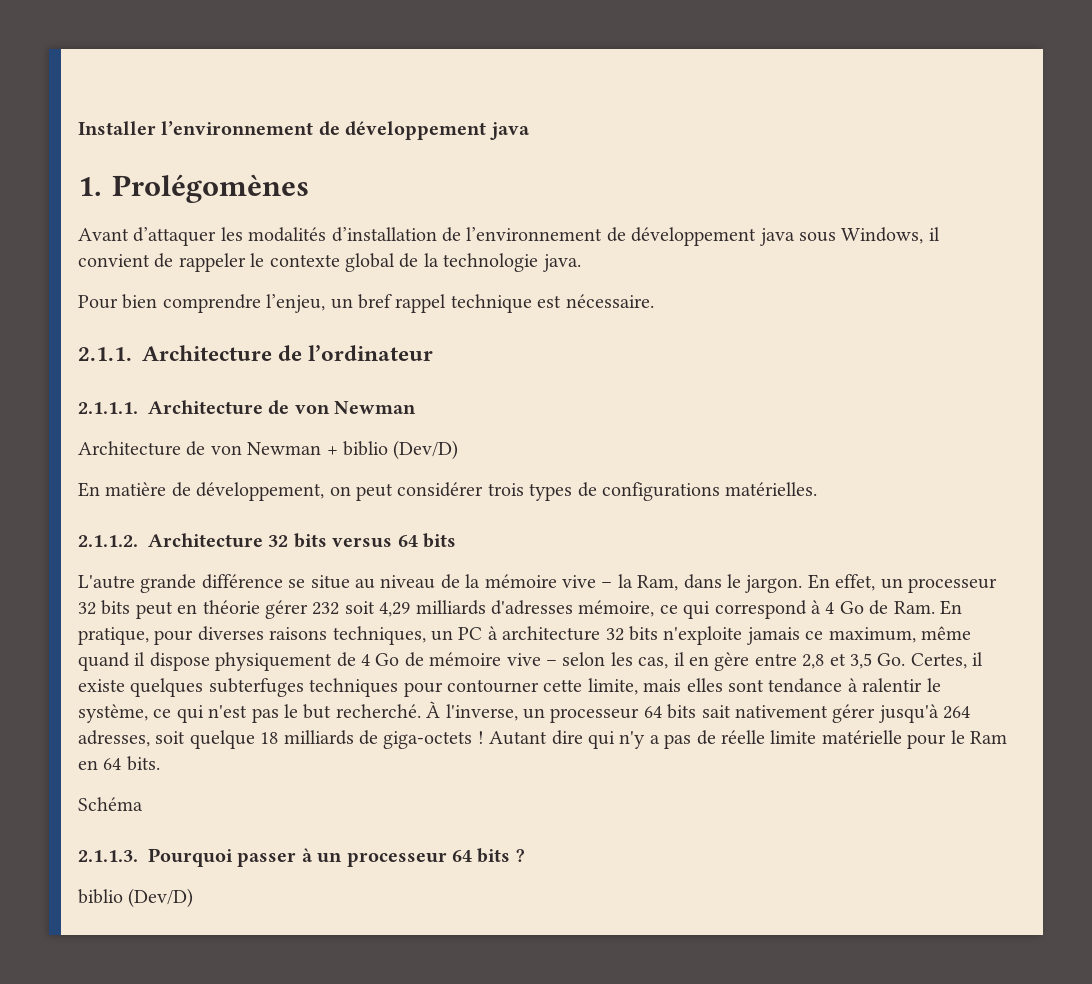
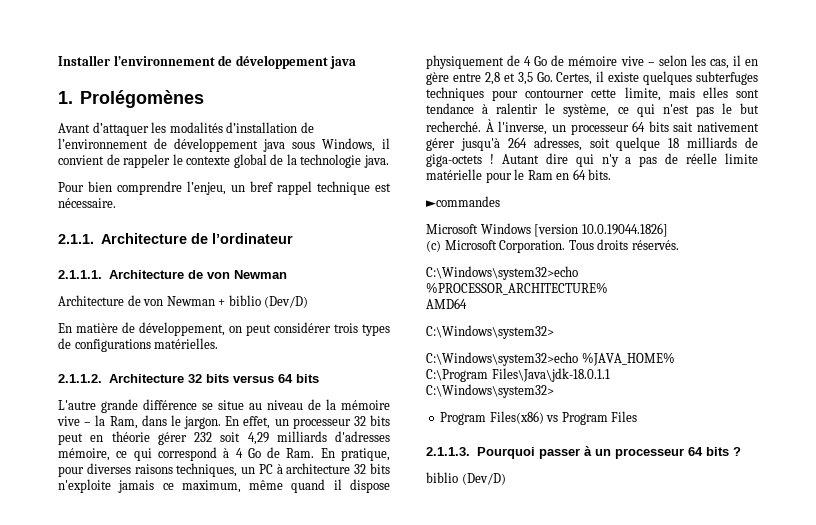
[78,797,143,811] Schéma -> [426,196,500,207] [426,223,668,237] [426,239,679,253] [426,266,578,280] [426,282,608,295] [426,298,467,309] [426,325,554,339] [426,352,675,366] [426,368,610,382] [426,384,554,398] [440,411,638,425] ►commandes // Microsoft Windows [version 10.0.19044.1826] // (c) Microsoft Corporation. Tous droits réservés. // C:\Windows\system32>echo %PROCESSOR_ARCHITECTURE% // AMD64 // C:\Windows\system32> // C:\Windows\system32>echo %JAVA_HOME% // C:\Program Files\Java\jdk-18.0.1.1 // C:\Windows\system32> // Program Files(x86) vs Program Files

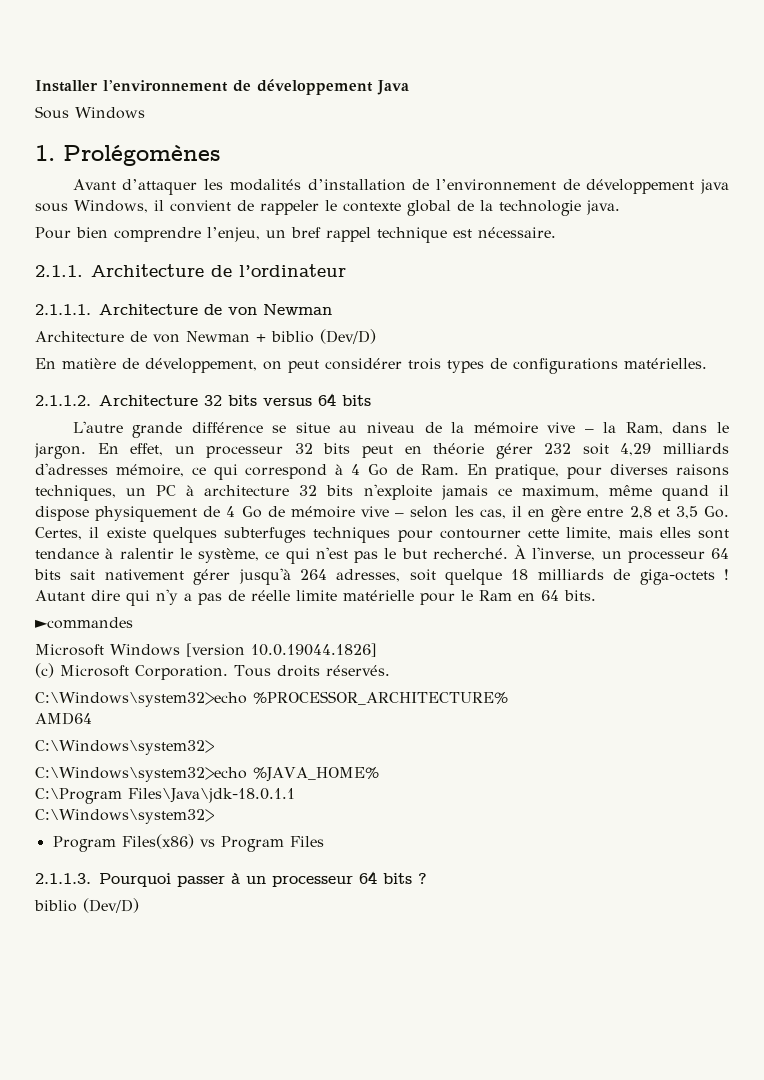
[330,56,357,69] java -> [377,80,409,95] [35,106,145,119] Java // Sous Windows

